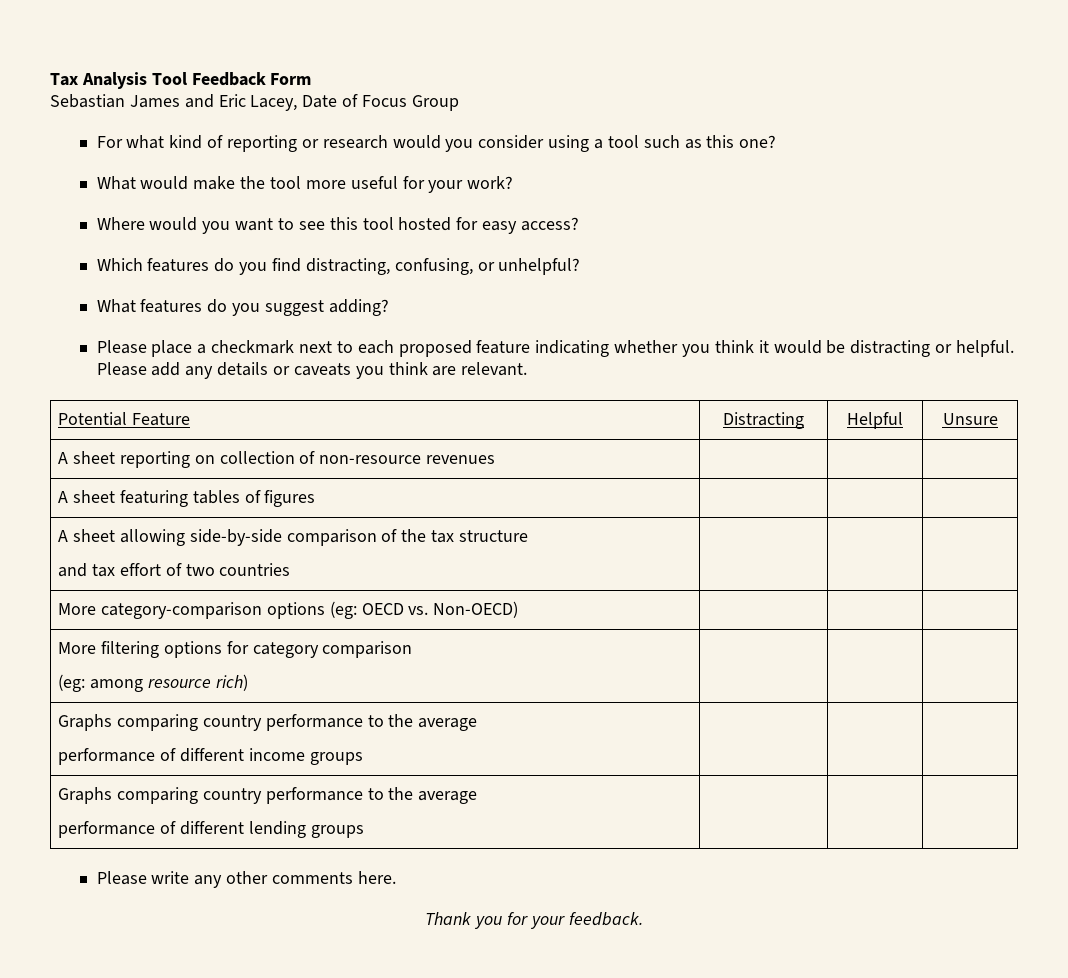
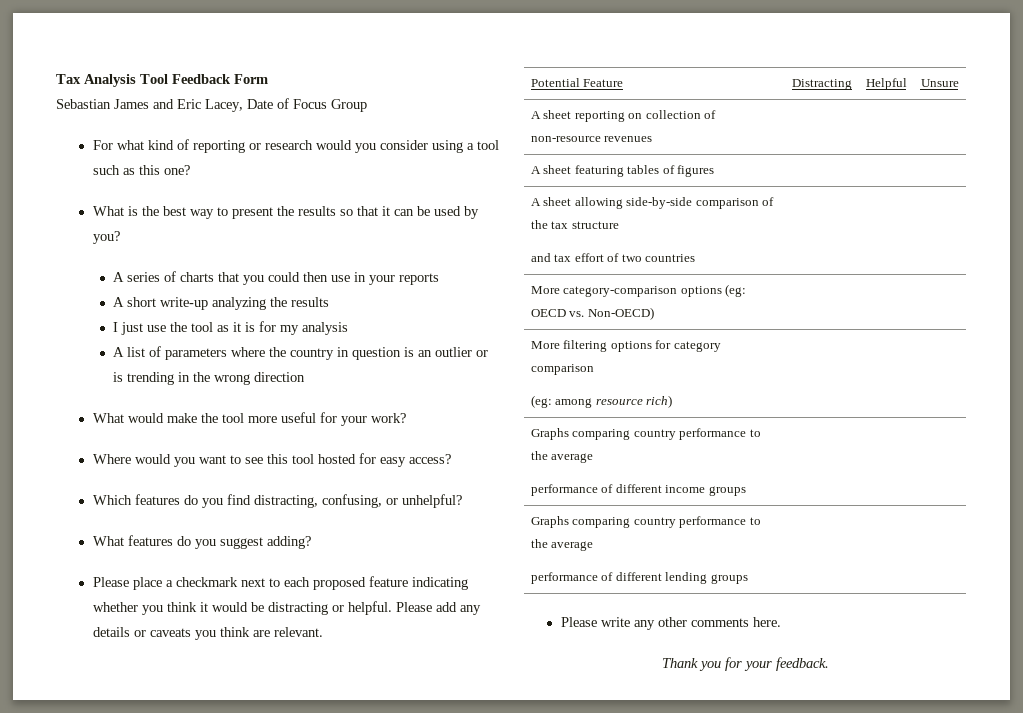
(777, 141) none -> [92,206,479,219] [92,231,120,244] [113,271,440,285] [113,297,330,310] [113,321,349,335] [113,346,489,360] [113,372,306,385] // What is the best way to present the results so that it can be used by you? // A series of charts that you could then use in your reports // A short write-up analyzing the results // I just use the tool as it is for my analysis // A list of parameters where the country in question is an outlier or is trending in the wrong direction

